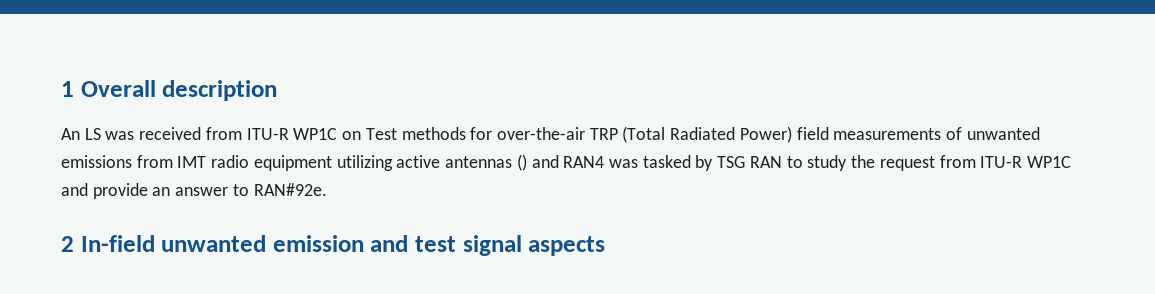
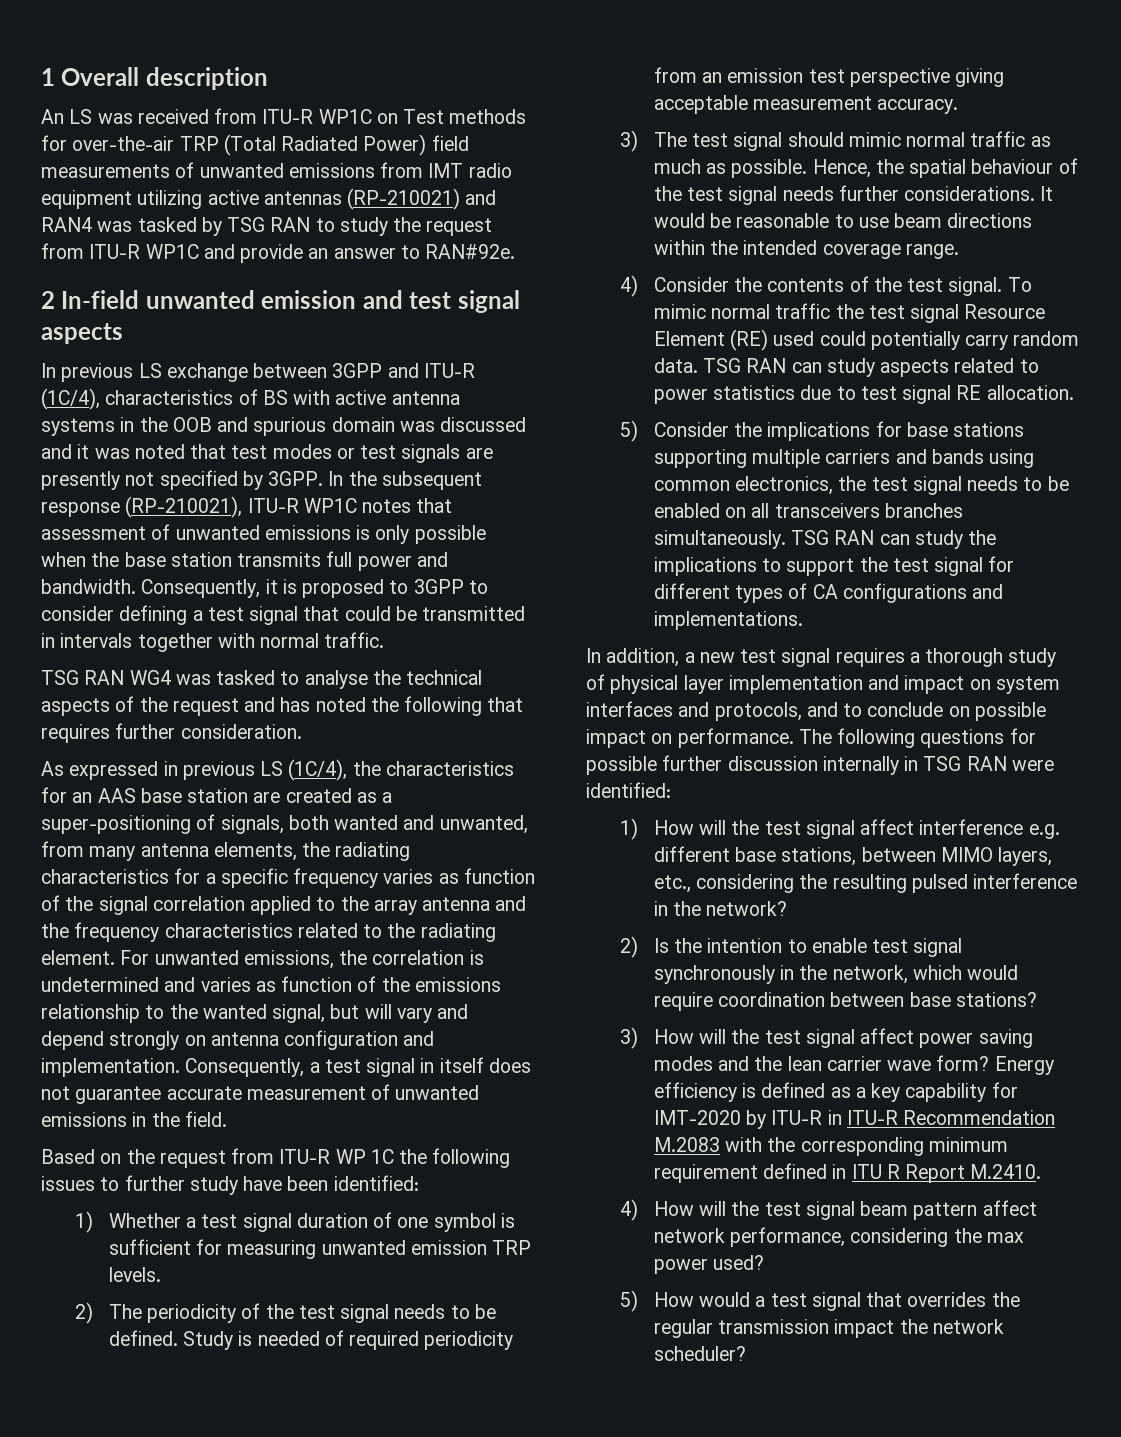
[516,154,527,171] () -> [347,188,461,210] (RP-210021)
(606, 246) none -> [41,363,475,382] [41,388,460,410] [41,417,527,436] [41,444,493,463] [41,470,482,490] [41,496,453,518] [41,524,486,544] [41,551,448,571] [41,579,488,598] [41,605,526,625] [41,632,385,652] [41,670,483,689] [41,696,524,716] [41,723,302,743] [41,759,514,781] [41,787,393,803] [41,814,528,834] [41,841,411,861] [41,868,535,888] [41,895,527,915] [41,922,496,942] [41,950,484,969] [41,976,501,992] [41,1004,469,1023] [41,1030,435,1050] [41,1057,531,1077] [41,1084,480,1104] [41,1111,227,1127] [41,1148,511,1168] [41,1175,419,1195] [74,1211,515,1233] [108,1239,532,1259] [108,1267,161,1282] [74,1302,496,1324] [108,1330,514,1350] [653,67,1005,87] [653,95,959,114] [619,130,1051,152] [653,158,1078,178] [653,185,1054,205] [653,213,1033,228] [653,240,959,259] [619,275,1032,297] [653,303,1046,323] [653,329,1080,351] [653,358,1039,377] [653,385,1074,404] [619,420,1025,442] [653,449,1035,468] [653,476,1069,495] [653,503,963,518] [653,530,997,549] [653,556,1015,576] [653,583,1004,603] [653,611,803,630] [586,648,1057,667] [586,674,1060,694] [586,701,1046,721] [586,728,1036,748] [586,755,1054,775] [586,782,671,798] [619,818,1060,840] [653,846,1053,866] [653,873,1078,893] [653,901,788,916] [619,936,963,958] [653,965,1019,984] [653,992,1037,1011] [619,1027,1033,1049] [653,1055,1054,1075] [653,1082,1018,1102] [653,1110,1056,1129] [653,1137,1008,1156] [653,1163,1042,1183] [619,1199,1037,1221] [653,1227,1024,1247] [653,1255,764,1274] [619,1290,1020,1312] [653,1319,1004,1338] [653,1346,746,1361] // In previous LS exchange between 3GPP and ITU-R (1C/4), characteristics of BS with active antenna systems in the OOB and spurious domain was discussed and it was noted that test modes or test signals are presently not specified by 3GPP. In the subsequent response (RP-210021), ITU-R WP1C notes that assessment of unwanted emissions is only possible when the base station transmits full power and bandwidth. Consequently, it is proposed to 3GPP to consider defining a test signal that could be transmitted in intervals together with normal traffic. // TSG RAN WG4 was tasked to analyse the technical aspects of the request and has noted the following that requires further consideration. // As expressed in previous LS (1C/4), the characteristics for an AAS base station are created as a super-positioning of signals, both wanted and unwanted, from many antenna elements, the radiating characteristics for a specific frequency varies as function of the signal correlation applied to the array antenna and the frequency characteristics related to the radiating element. For unwanted emissions, the correlation is undetermined and varies as function of the emissions relationship to the wanted signal, but will vary and depend strongly on antenna configuration and implementation. Consequently, a test signal in itself does not guarantee accurate measurement of unwanted emissions in the field. // Based on the request from ITU-R WP 1C the following issues to further study have been identified: // 1) Whether a test signal duration of one symbol is sufficient for measuring unwanted emission TRP levels. // 2) The periodicity of the test signal needs to be defined. Study is needed of required periodicity from an emission test perspective giving acceptable measurement accuracy. // 3) The test signal should mimic normal traffic as much as possible. Hence, the spatial behaviour of the test signal needs further considerations. It would be reasonable to use beam directions within the intended coverage range. // 4) Consider the contents of the test signal. To mimic normal traffic the test signal Resource Element (RE) used could potentially carry random data. TSG RAN can study aspects related to power statistics due to test signal RE allocation. // 5) Consider the implications for base stations supporting multiple carriers and bands using common electronics, the test signal needs to be enabled on all transceivers branches simultaneously. TSG RAN can study the implications to support the test signal for different types of CA configurations and implementations. // In addition, a new test signal requires a thorough study of physical layer implementation and impact on system interfaces and protocols, and to conclude on possible impact on performance. The following questions for possible further discussion internally in TSG RAN were identified: // 1) How will the test signal affect interference e.g. different base stations, between MIMO layers, etc., considering the resulting pulsed interference in the network? // 2) Is the intention to enable test signal synchronously in the network, which would require coordination between base stations? // 3) How will the test signal affect power saving modes and the lean carrier wave form? Energy efficiency is defined as a key capability for IMT-2020 by ITU-R in ITU-R Recommendation M.2083 with the corresponding minimum requirement defined in ITU R Report M.2410. // 4) How will the test signal beam pattern affect network performance, considering the max power used? // 5) How would a test signal that overrides the regular transmission impact the network scheduler?

